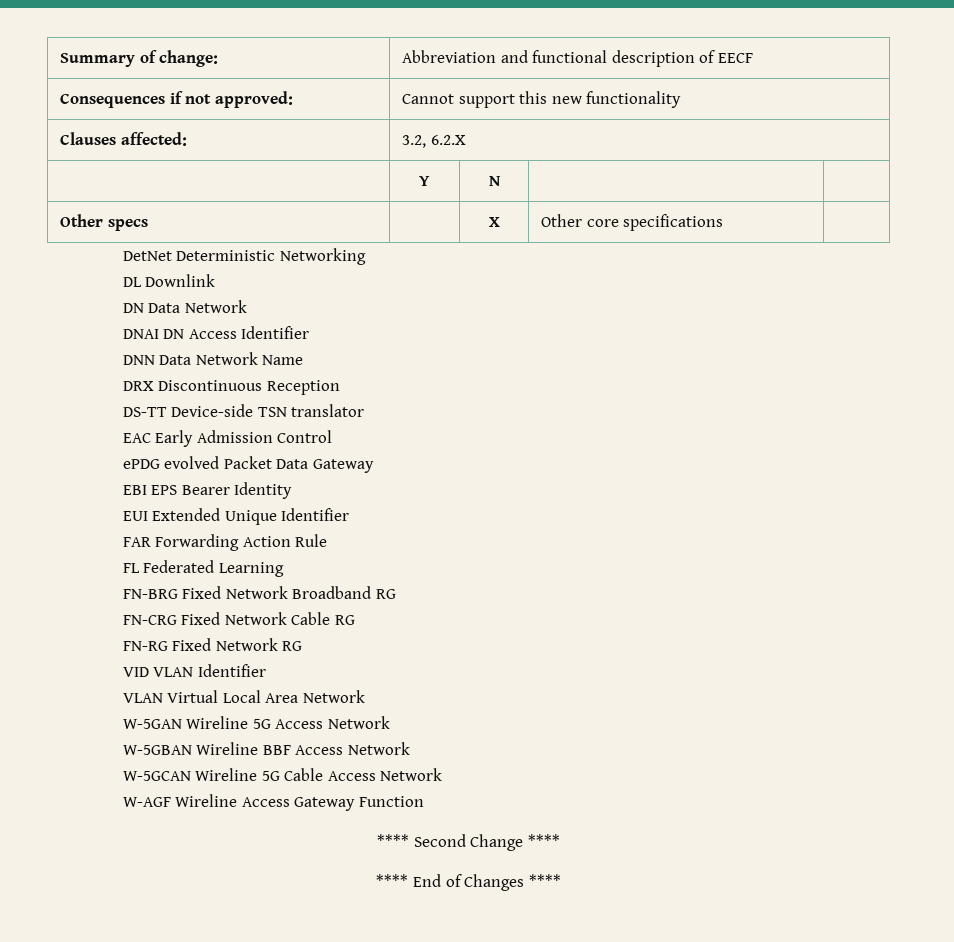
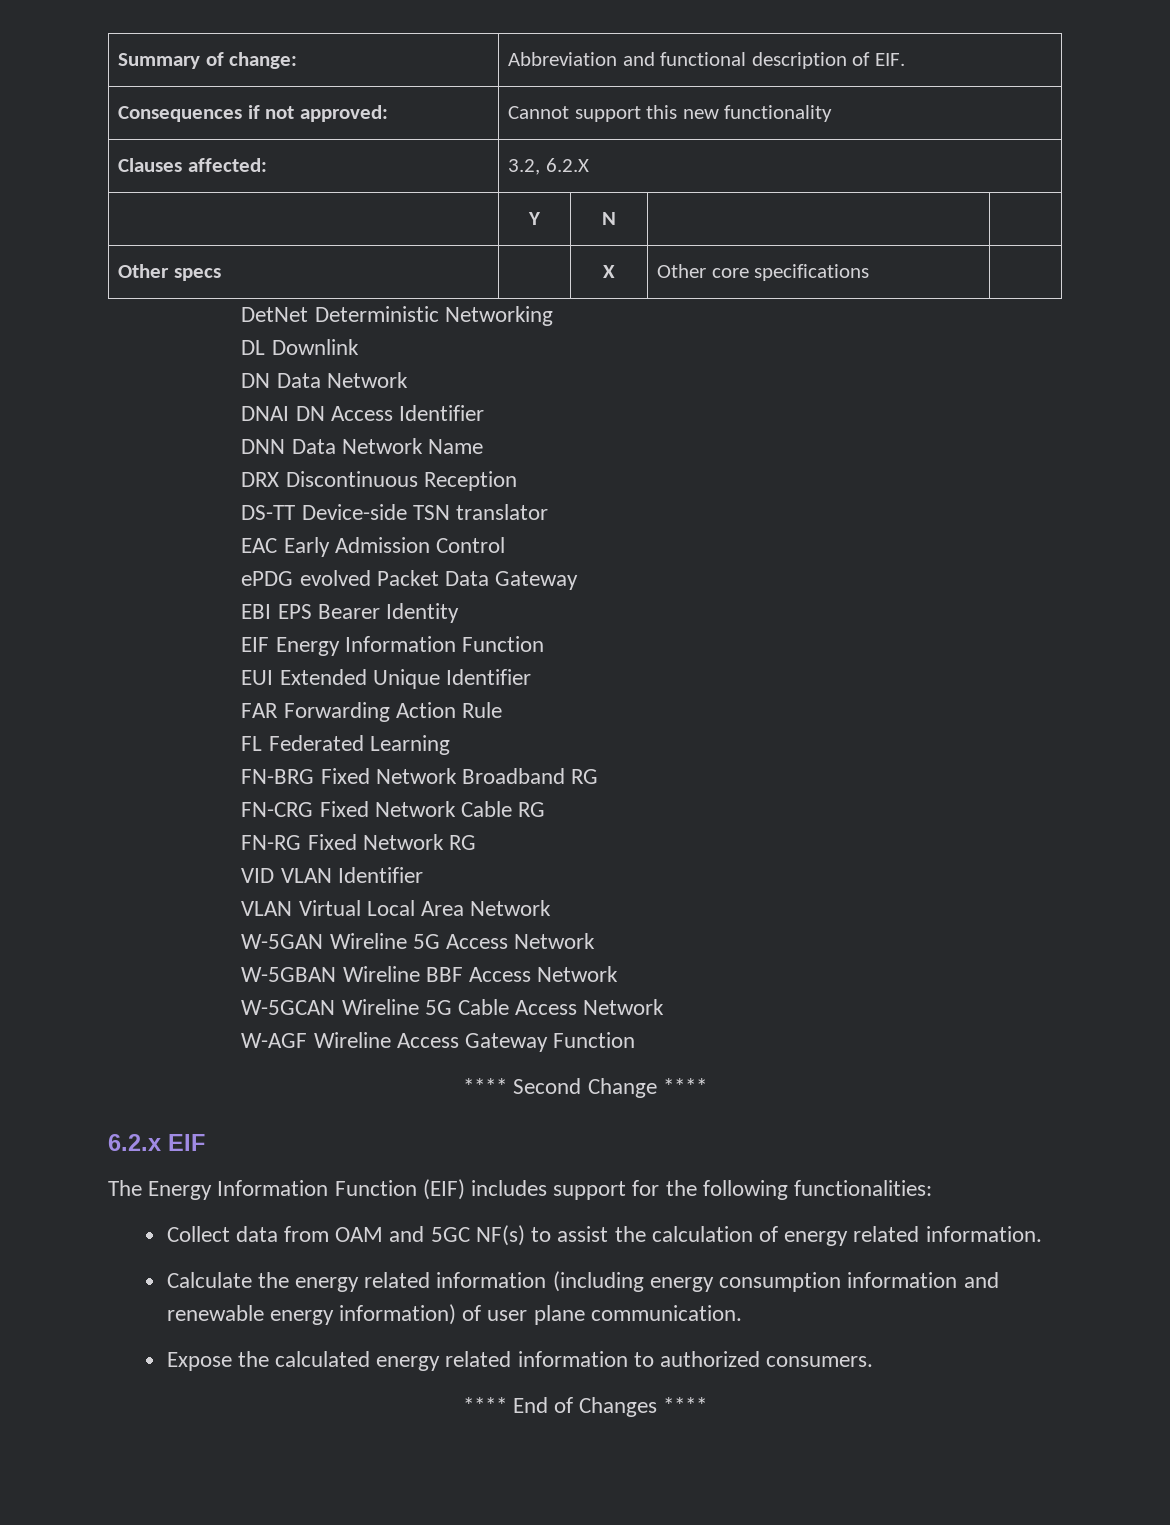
[717,53,753,63] EECF -> [874,53,905,66] EIF.
(293, 490) none -> [241,636,544,656] // EIF Energy Information Function
(560, 840) none -> [108,1134,205,1151] [108,1179,933,1200] [166,1225,1042,1246] [166,1271,999,1292] [166,1304,742,1325] [166,1351,874,1371] // 6.2.x EIF // The Energy Information Function (EIF) includes support for the following functionalities: // Collect data from OAM and 5GC NF(s) to assist the calculation of energy related information. // Calculate the energy related information (including energy consumption information and renewable energy information) of user plane communication. // Expose the calculated energy related information to authorized consumers.

